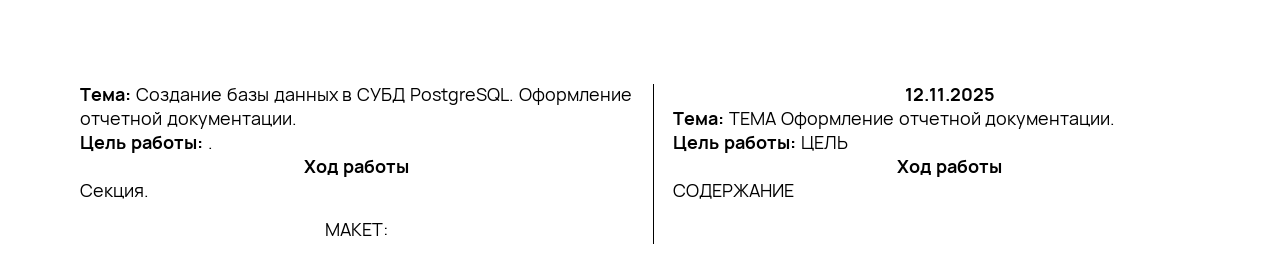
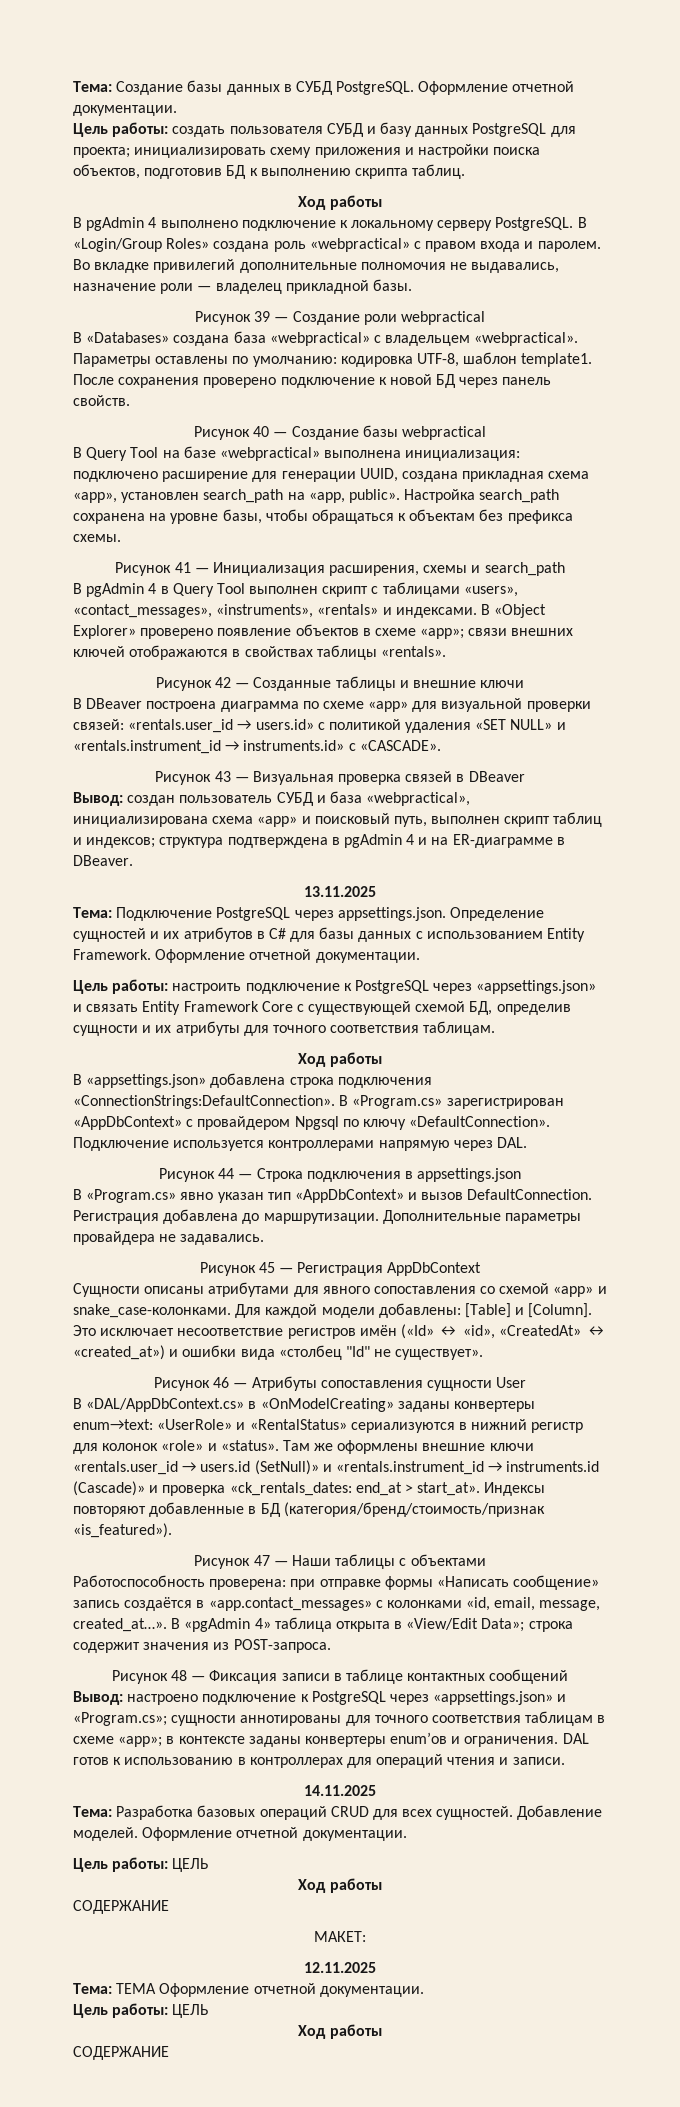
[207,147,213,149] [304,159,409,177] [80,184,149,199] . // Ход работы // Секция. -> [172,122,576,137] [73,144,541,158] [73,164,466,179] [298,195,382,210] [73,217,587,231] [73,238,601,252] [73,259,560,273] [73,279,412,294] [195,311,485,325] [73,331,579,346] [73,352,593,367] [73,374,552,388] [73,395,130,406] [194,425,486,440] [73,446,521,461] [73,468,590,482] [73,489,560,503] [73,509,573,524] [73,534,121,542] [115,562,565,576] [73,582,518,597] [73,604,547,618] [73,624,574,639] [73,645,446,660] [155,676,525,691] [73,698,591,712] [73,719,566,733] [73,740,441,754] [155,771,525,785] [73,791,471,806] [73,812,603,827] [73,834,565,848] [73,855,133,866] [304,886,376,897] [73,907,544,921] [73,927,586,942] [73,949,420,963] [73,979,597,994] [73,1001,571,1015] [73,1021,496,1036] [298,1052,382,1067] [73,1073,432,1088] [73,1095,564,1109] [73,1116,551,1130] [73,1137,527,1151] [158,1168,522,1182] [73,1189,593,1203] [73,1209,581,1224] [73,1231,265,1245] [199,1262,482,1276] [73,1282,607,1297] [73,1303,593,1318] [73,1324,607,1339] [73,1345,484,1360] [153,1376,527,1391] [73,1398,535,1412] [73,1419,584,1433] [73,1440,534,1454] [73,1460,600,1475] [73,1481,546,1496] [73,1502,545,1517] [73,1523,172,1538] [194,1554,486,1569] [73,1575,600,1590] [73,1597,601,1611] [73,1617,573,1632] [73,1639,331,1653] [111,1669,569,1684] [73,1691,567,1705] [73,1711,606,1726] [73,1732,589,1747] [73,1754,565,1768] [304,1785,376,1796] [73,1805,603,1820] [73,1827,407,1841] [73,1857,210,1872] [298,1878,382,1893] [73,1900,169,1914] создать пользователя СУБД и базу данных PostgreSQL для проекта; инициализировать схему приложения и настройки поиска объектов, подготовив БД к выполнению скрипта таблиц. // Ход работы // В pgAdmin 4 выполнено подключение к локальному серверу PostgreSQL. В «Login/Group Roles» создана роль «webpractical» с правом входа и паролем. Во вкладке привилегий дополнительные полномочия не выдавались, назначение роли — владелец прикладной базы. // Рисунок 39 — Создание роли webpractical // В «Databases» создана база «webpractical» с владельцем «webpractical». Параметры оставлены по умолчанию: кодировка UTF-8, шаблон template1. После сохранения проверено подключение к новой БД через панель свойств. // Рисунок 40 — Создание базы webpractical // В Query Tool на базе «webpractical» выполнена инициализация: подключено расширение для генерации UUID, создана прикладная схема «app», установлен search_path на «app, public». Настройка search_path сохранена на уровне базы, чтобы обращаться к объектам без префикса схемы. // Рисунок 41 — Инициализация расширения, схемы и search_path // В pgAdmin 4 в Query Tool выполнен скрипт с таблицами «users», «contact_messages», «instruments», «rentals» и индексами. В «Object Explorer» проверено появление объектов в схеме «app»; связи внешних ключей отображаются в свойствах таблицы «rentals». // Рисунок 42 — Созданные таблицы и внешние ключи // В DBeaver построена диаграмма по схеме «app» для визуальной проверки связей: «rentals.user_id → users.id» с политикой удаления «SET NULL» и «rentals.instrument_id → instruments.id» с «CASCADE». // Рисунок 43 — Визуальная проверка связей в DBeaver // Вывод: создан пользователь СУБД и база «webpractical», инициализирована схема «app» и поисковый путь, выполнен скрипт таблиц и индексов; структура подтверждена в pgAdmin 4 и на ER-диаграмме в DBeaver. // 13.11.2025 // Тема: Подключение PostgreSQL через appsettings.json. Определение сущностей и их атрибутов в C# для базы данных с использованием Entity Framework. Оформление отчетной документации. // Цель работы: настроить подключение к PostgreSQL через «appsettings.json» и связать Entity Framework Core с существующей схемой БД, определив сущности и их атрибуты для точного соответствия таблицам. // Ход работы // В «appsettings.json» добавлена строка подключения «ConnectionStrings:DefaultConnection». В «Program.cs» зарегистрирован «AppDbContext» с провайдером Npgsql по ключу «DefaultConnection». Подключение используется контроллерами напрямую через DAL. // Рисунок 44 — Строка подключения в appsettings.json // В «Program.cs» явно указан тип «AppDbContext» и вызов DefaultConnection. Регистрация добавлена до маршрутизации. Дополнительные параметры провайдера не задавались. // Рисунок 45 — Регистрация AppDbContext // Сущности описаны атрибутами для явного сопоставления со схемой «app» и snake_case-колонками. Для каждой модели добавлены: [Table] и [Column]. Это исключает несоответствие регистров имён («Id» ↔ «id», «CreatedAt» ↔ «created_at») и ошибки вида «столбец "Id" не существует». // Рисунок 46 — Атрибуты сопоставления сущности User // В «DAL/AppDbContext.cs» в «OnModelCreating» заданы конвертеры enum→text: «UserRole» и «RentalStatus» сериализуются в нижний регистр для колонок «role» и «status». Там же оформлены внешние ключи «rentals.user_id → users.id (SetNull)» и «rentals.instrument_id → instruments.id (Cascade)» и проверка «ck_rentals_dates: end_at > start_at». Индексы повторяют добавленные в БД (категория/бренд/стоимость/признак «is_featured»). // Рисунок 47 — Наши таблицы с объектами // Работоспособность проверена: при отправке формы «Написать сообщение» запись создаётся в «app.contact_messages» с колонками «id, email, message, created_at…». В «pgAdmin 4» таблица открыта в «View/Edit Data»; строка содержит значения из POST-запроса. // Рисунок 48 — Фиксация записи в таблице контактных сообщений // Вывод: настроено подключение к PostgreSQL через «appsettings.json» и «Program.cs»; сущности аннотированы для точного соответствия таблицам в схеме «app»; в контексте заданы конвертеры enum’ов и ограничения. DAL готов к использованию в контроллерах для операций чтения и записи. // 14.11.2025 // Тема: Разработка базовых операций CRUD для всех сущностей. Добавление моделей. Оформление отчетной документации. // Цель работы: ЦЕЛЬ // Ход работы // СОДЕРЖАНИЕ

